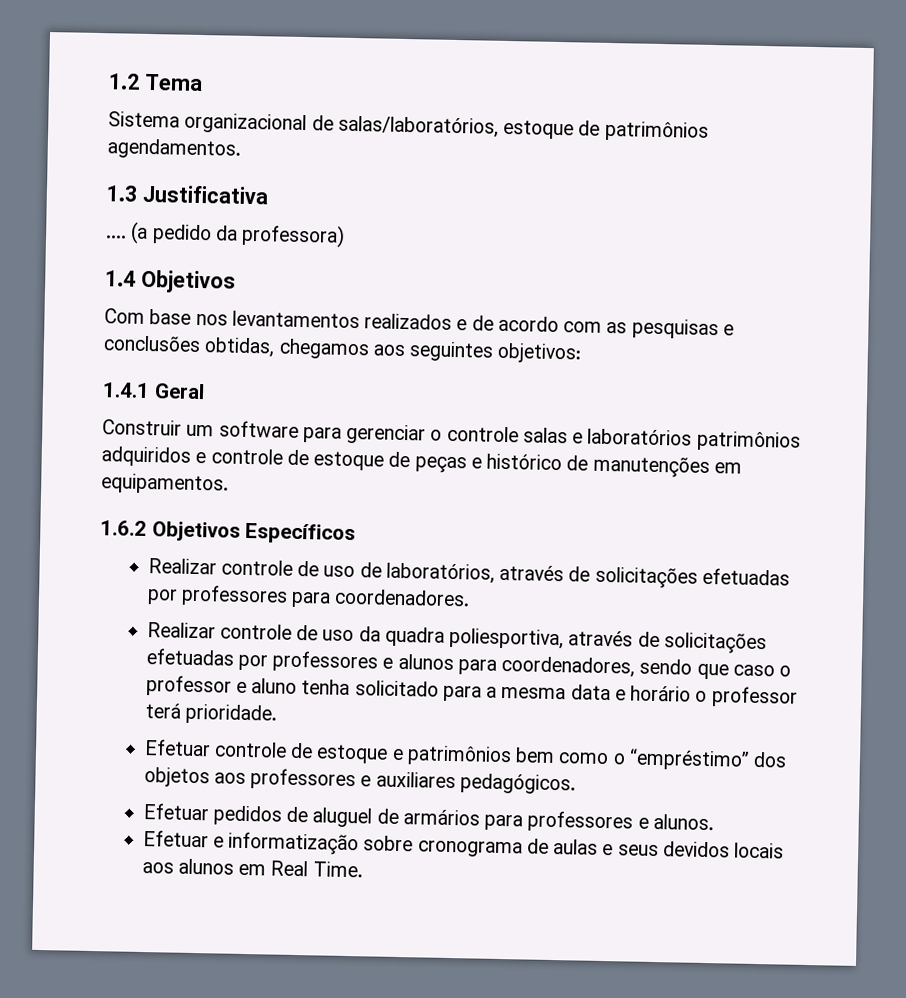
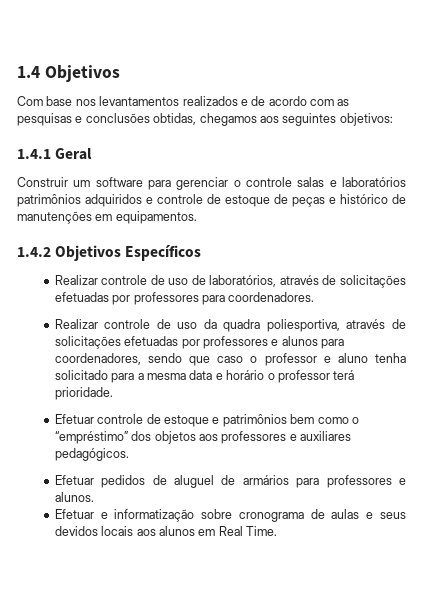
[108,73,203,92] [108,111,709,142] [107,138,241,160] [106,184,269,205] [106,221,346,248] 1.2 Tema // Sistema organizacional de salas/laboratórios, estoque de patrimônios agendamentos. // 1.3 Justificativa // .... (a pedido da professora) // -> (17, 72) none
[100,520,147,537] 1.6.2 -> [17,247,51,257] 1.4.2

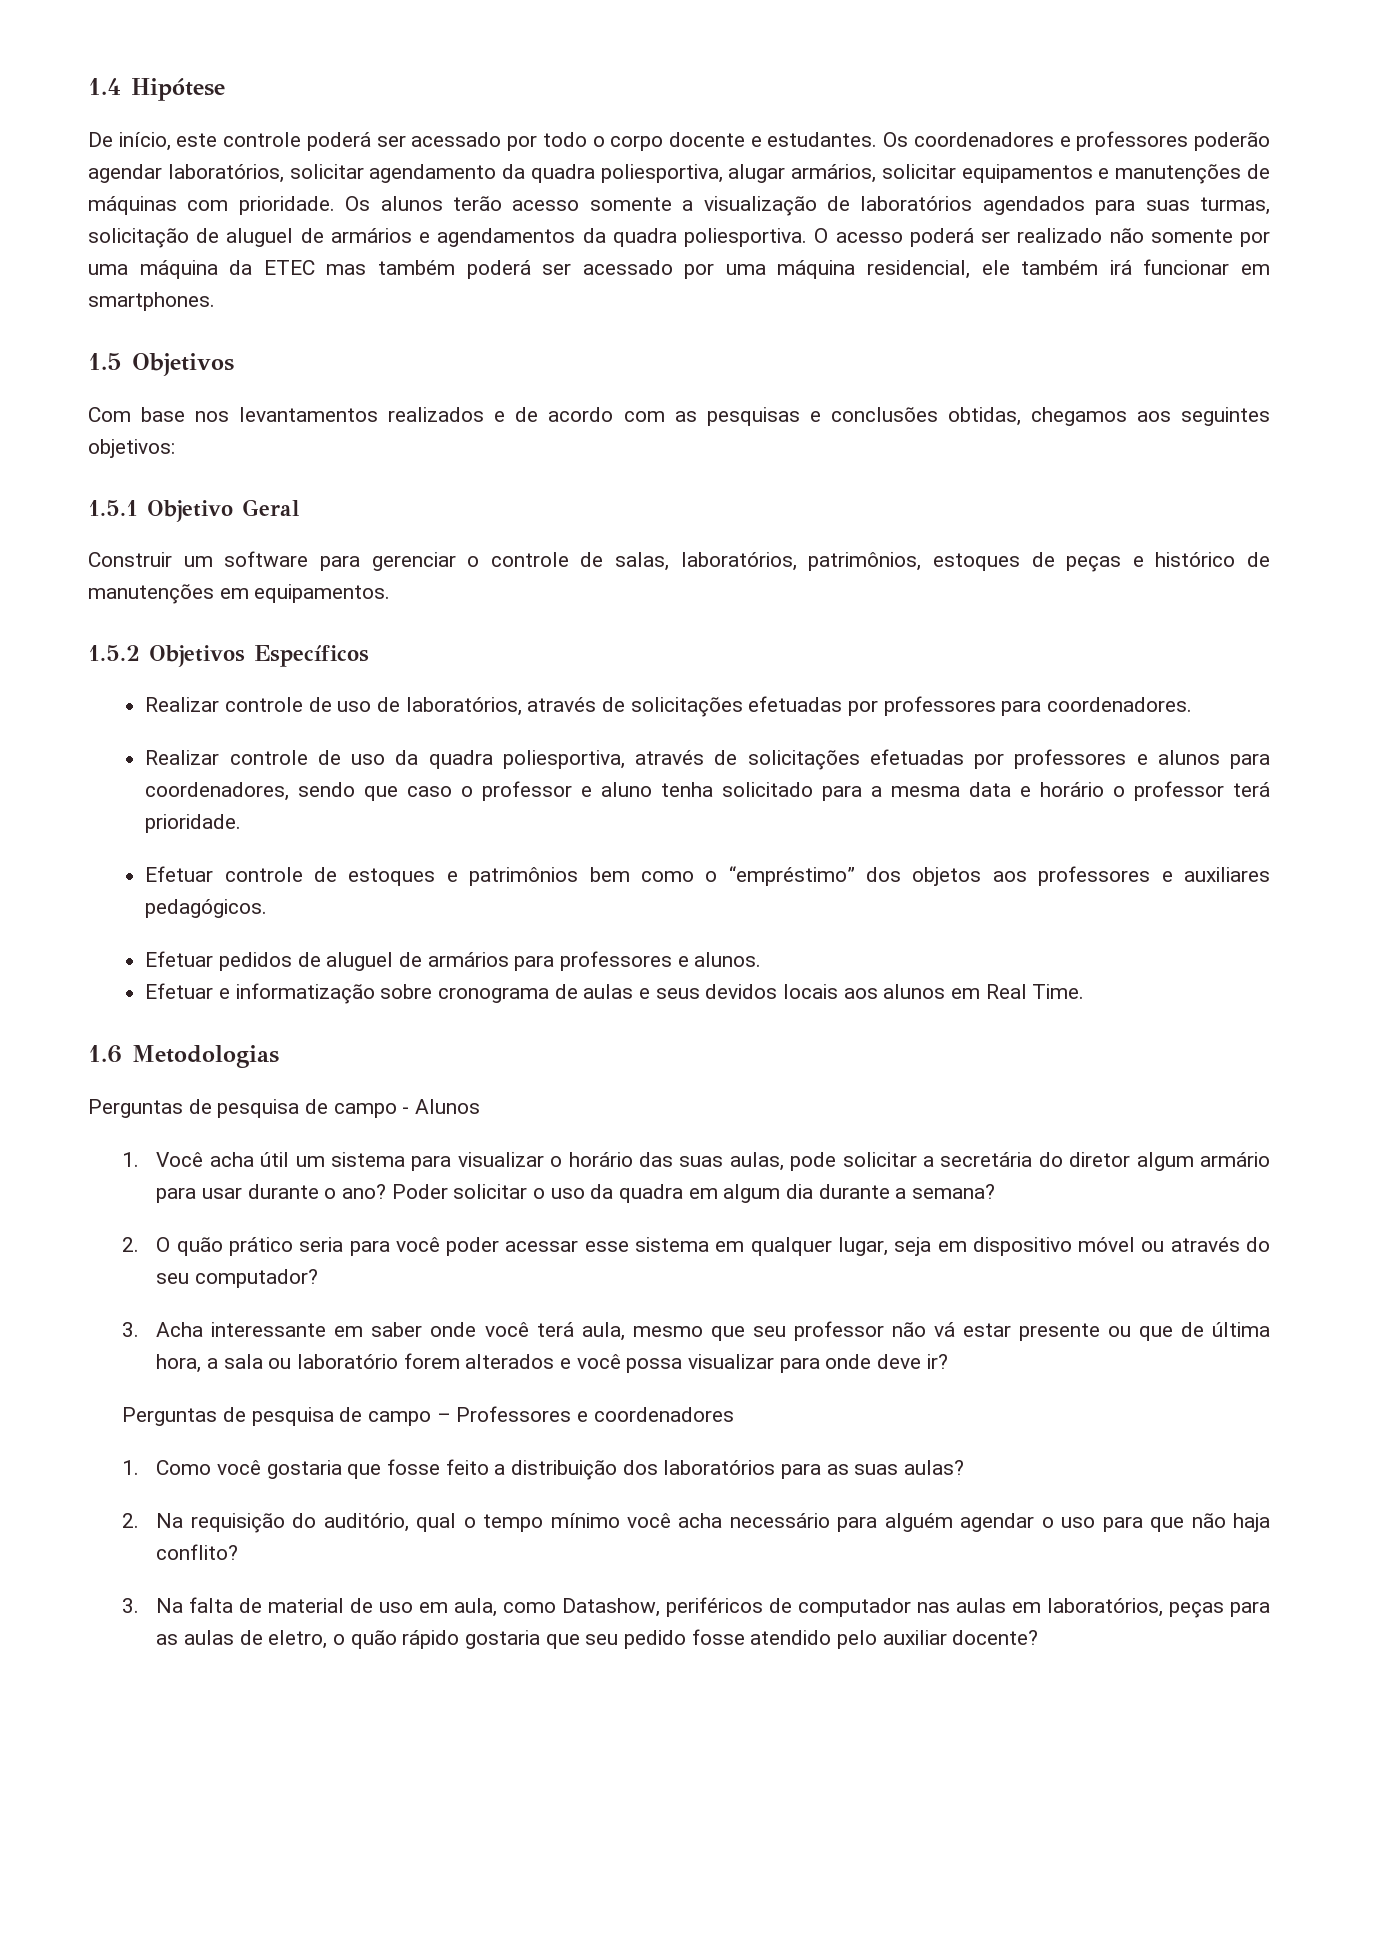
(40, 72) none -> [131,78,225,101] [88,131,1270,151] [88,164,1270,184] [88,196,1270,216] [88,228,1270,248] [88,259,1270,279] [88,292,215,311] [88,353,122,370] Hipótese // De início, este controle poderá ser acessado por todo o corpo docente e estudantes. Os coordenadores e professores poderão agendar laboratórios, solicitar agendamento da quadra poliesportiva, alugar armários, solicitar equipamentos e manutenções de máquinas com prioridade. Os alunos terão acesso somente a visualização de laboratórios agendados para suas turmas, solicitação de aluguel de armários e agendamentos da quadra poliesportiva. O acesso poderá ser realizado não somente por uma máquina da ETEC mas também poderá ser acessado por uma máquina residencial, ele também irá funcionar em smartphones. // 1.5
[17,149,51,159] 1.4.1 -> [88,500,233,522] 1.5.1 Objetivo
[297,177,406,187] [17,194,270,207] salas e laboratórios patrimônios adquiridos e controle de estoque -> [580,552,1020,571] de salas, laboratórios, patrimônios, estoques
[17,247,51,257] 1.4.2 -> [88,645,140,661] 1.5.2
[164,415,210,427] estoque -> [348,868,436,886] estoques
(278, 531) none -> [88,1045,279,1068] [88,1099,481,1118] [122,1152,1270,1171] [156,1184,996,1203] [122,1237,1270,1256] [156,1269,318,1288] [122,1321,1271,1341] [156,1353,948,1373] [122,1406,734,1426] [122,1459,965,1480] [122,1513,1270,1533] [156,1544,239,1560] [122,1597,1270,1618] [156,1629,1039,1649] // 1.6 Metodologias // Perguntas de pesquisa de campo - Alunos // 1. Você acha útil um sistema para visualizar o horário das suas aulas, pode solicitar a secretária do diretor algum armário para usar durante o ano? Poder solicitar o uso da quadra em algum dia durante a semana? // 2. O quão prático seria para você poder acessar esse sistema em qualquer lugar, seja em dispositivo móvel ou através do seu computador? // 3. Acha interessante em saber onde você terá aula, mesmo que seu professor não vá estar presente ou que de última hora, a sala ou laboratório forem alterados e você possa visualizar para onde deve ir? // Perguntas de pesquisa de campo – Professores e coordenadores // 1. Como você gostaria que fosse feito a distribuição dos laboratórios para as suas aulas? // 2. Na requisição do auditório, qual o tempo mínimo você acha necessário para alguém agendar o uso para que não haja conflito? // 3. Na falta de material de uso em aula, como Datashow, periféricos de computador nas aulas em laboratórios, peças para as aulas de eletro, o quão rápido gostaria que seu pedido fosse atendido pelo auxiliar docente?

